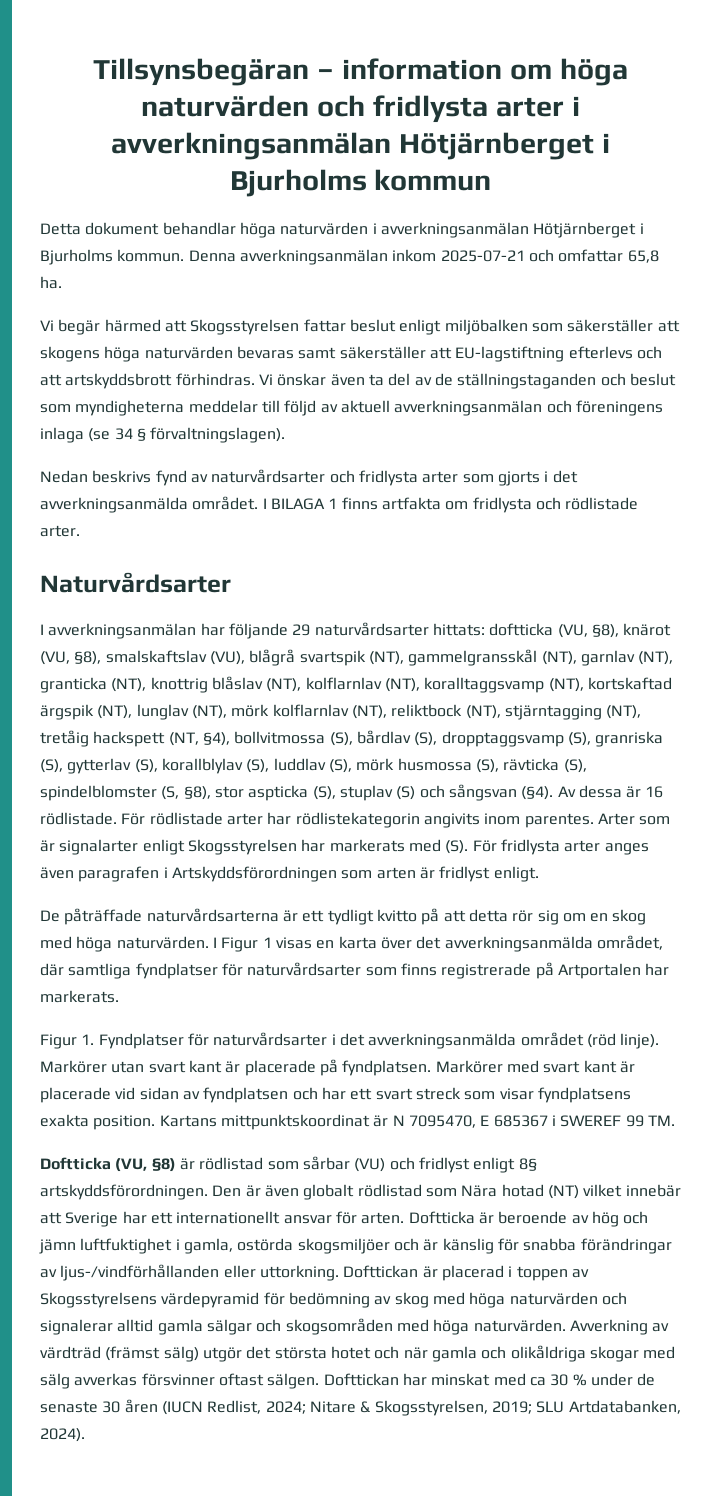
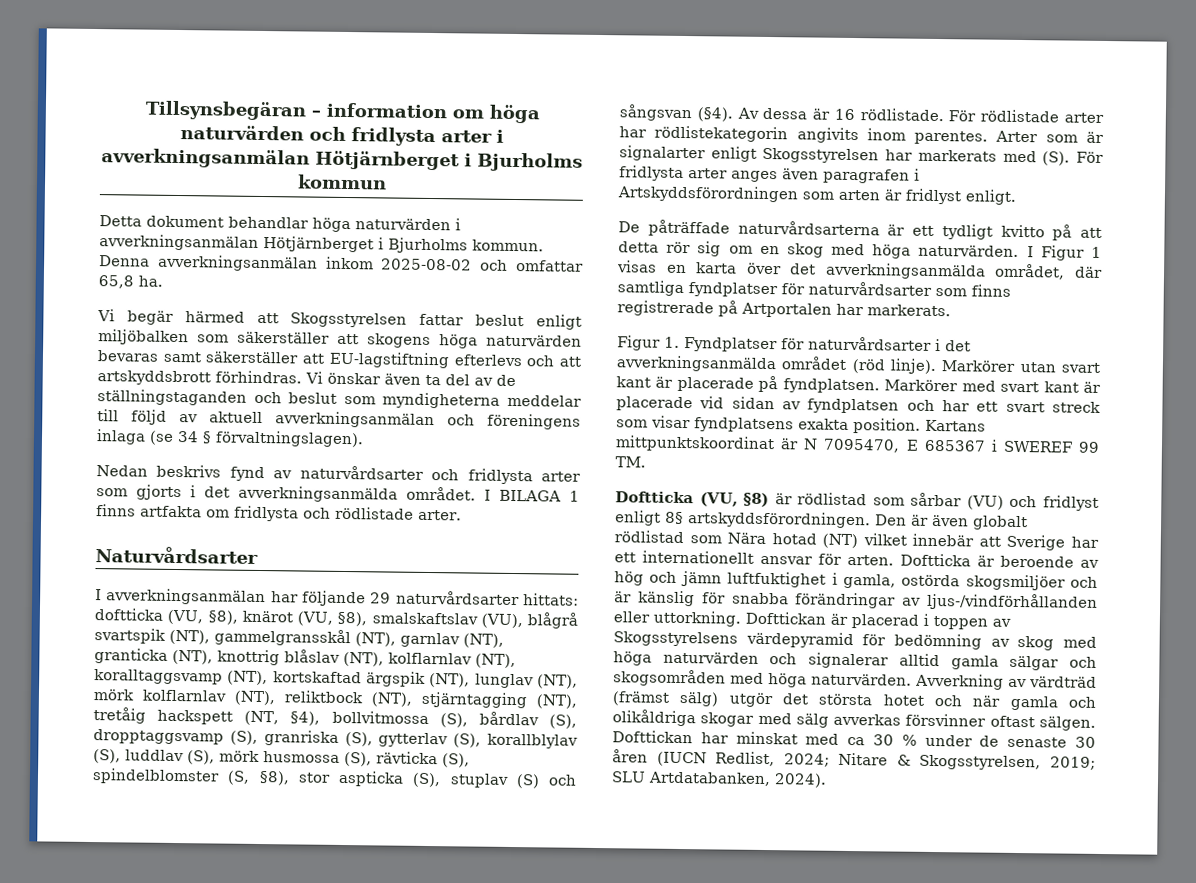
[440,250,525,262] 2025-07-21 -> [381,258,473,271] 2025-08-02

